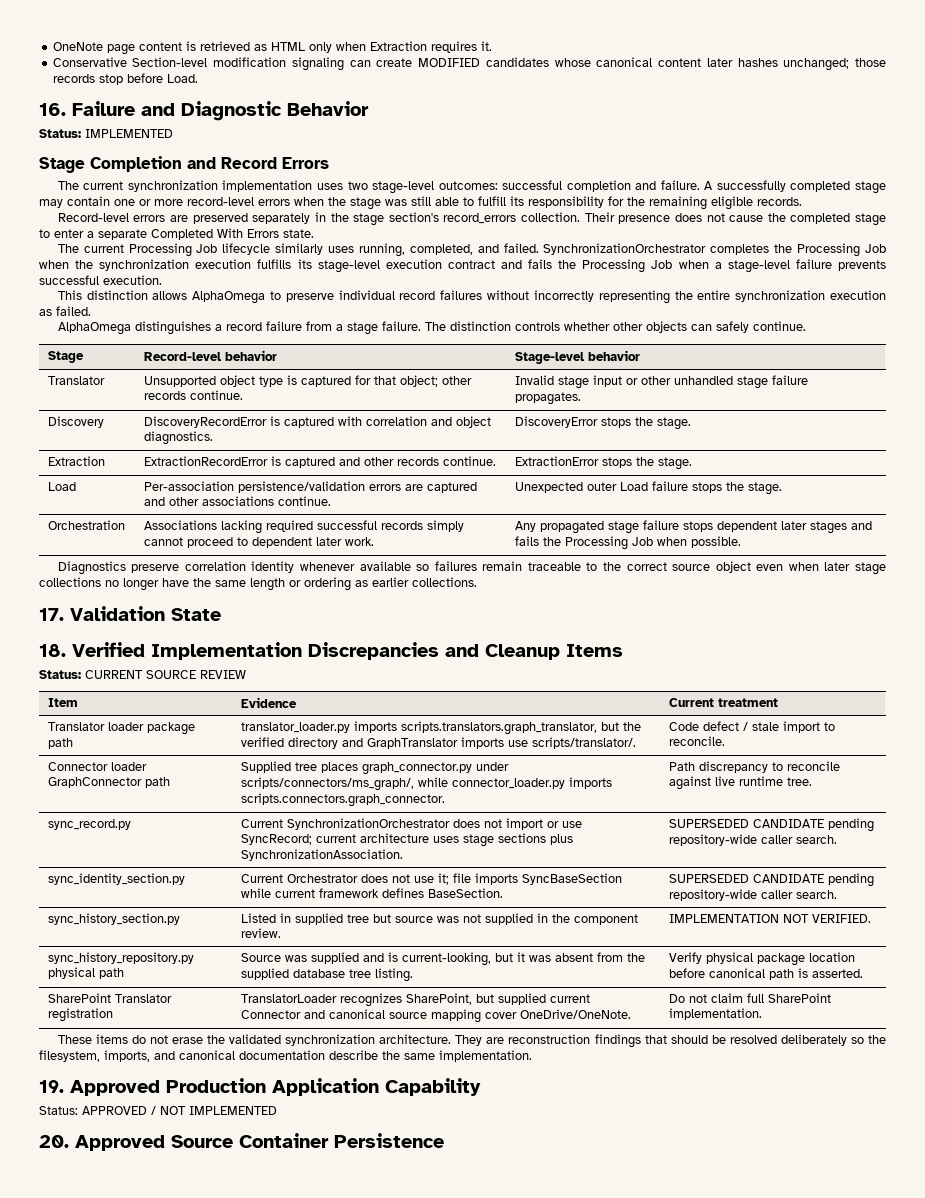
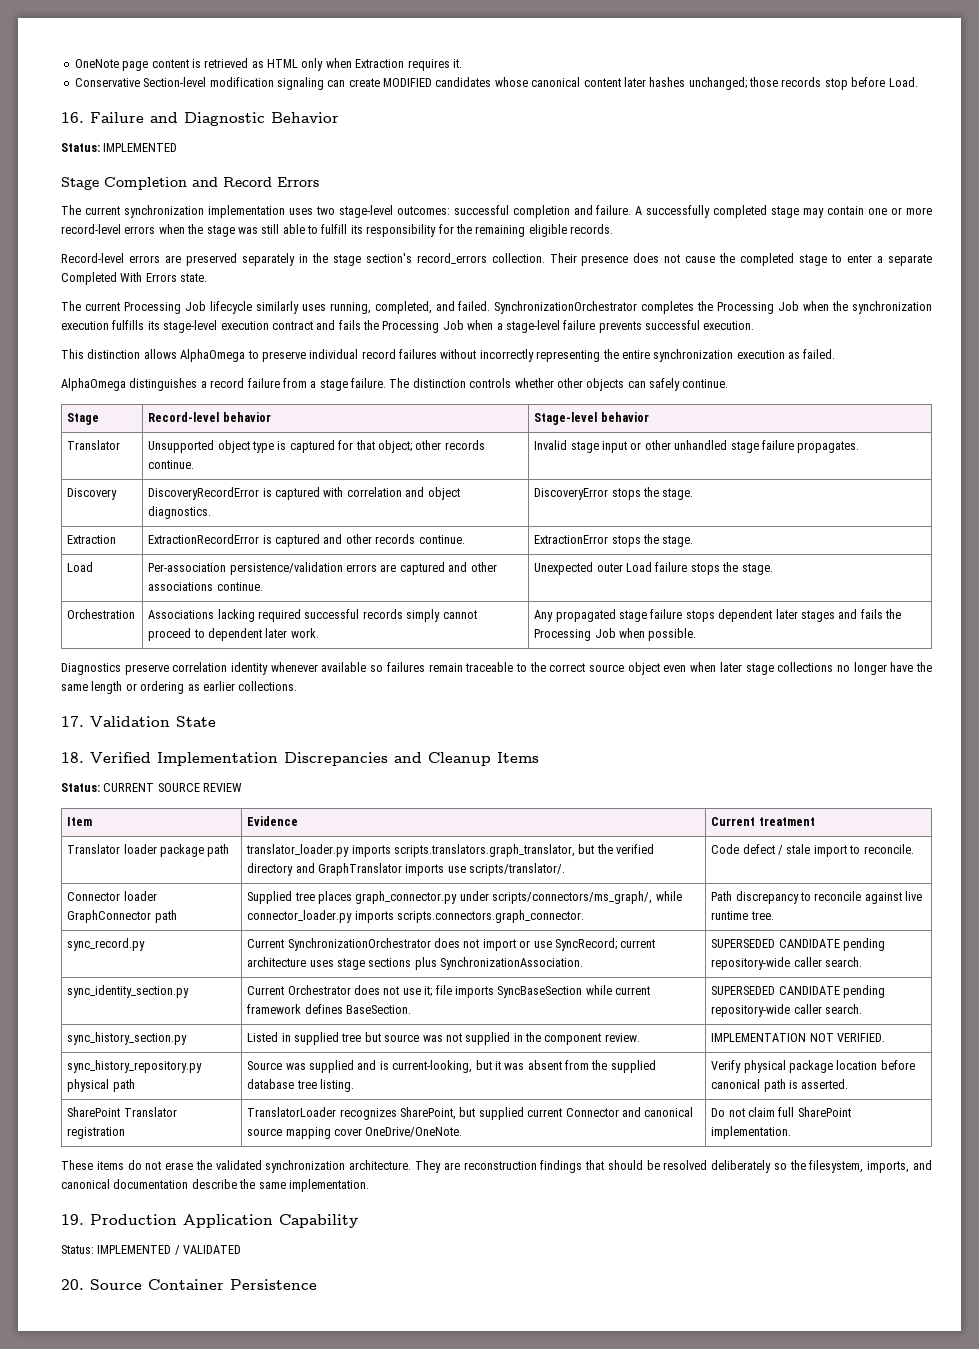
[70,1080,160,1096] Approved -> (84, 1219) none
[82,1106,277,1115] APPROVED / NOT IMPLEMENTED -> [97,1245,242,1255] IMPLEMENTED / VALIDATED
[75,1135,165,1151] Approved -> (84, 1284) none

